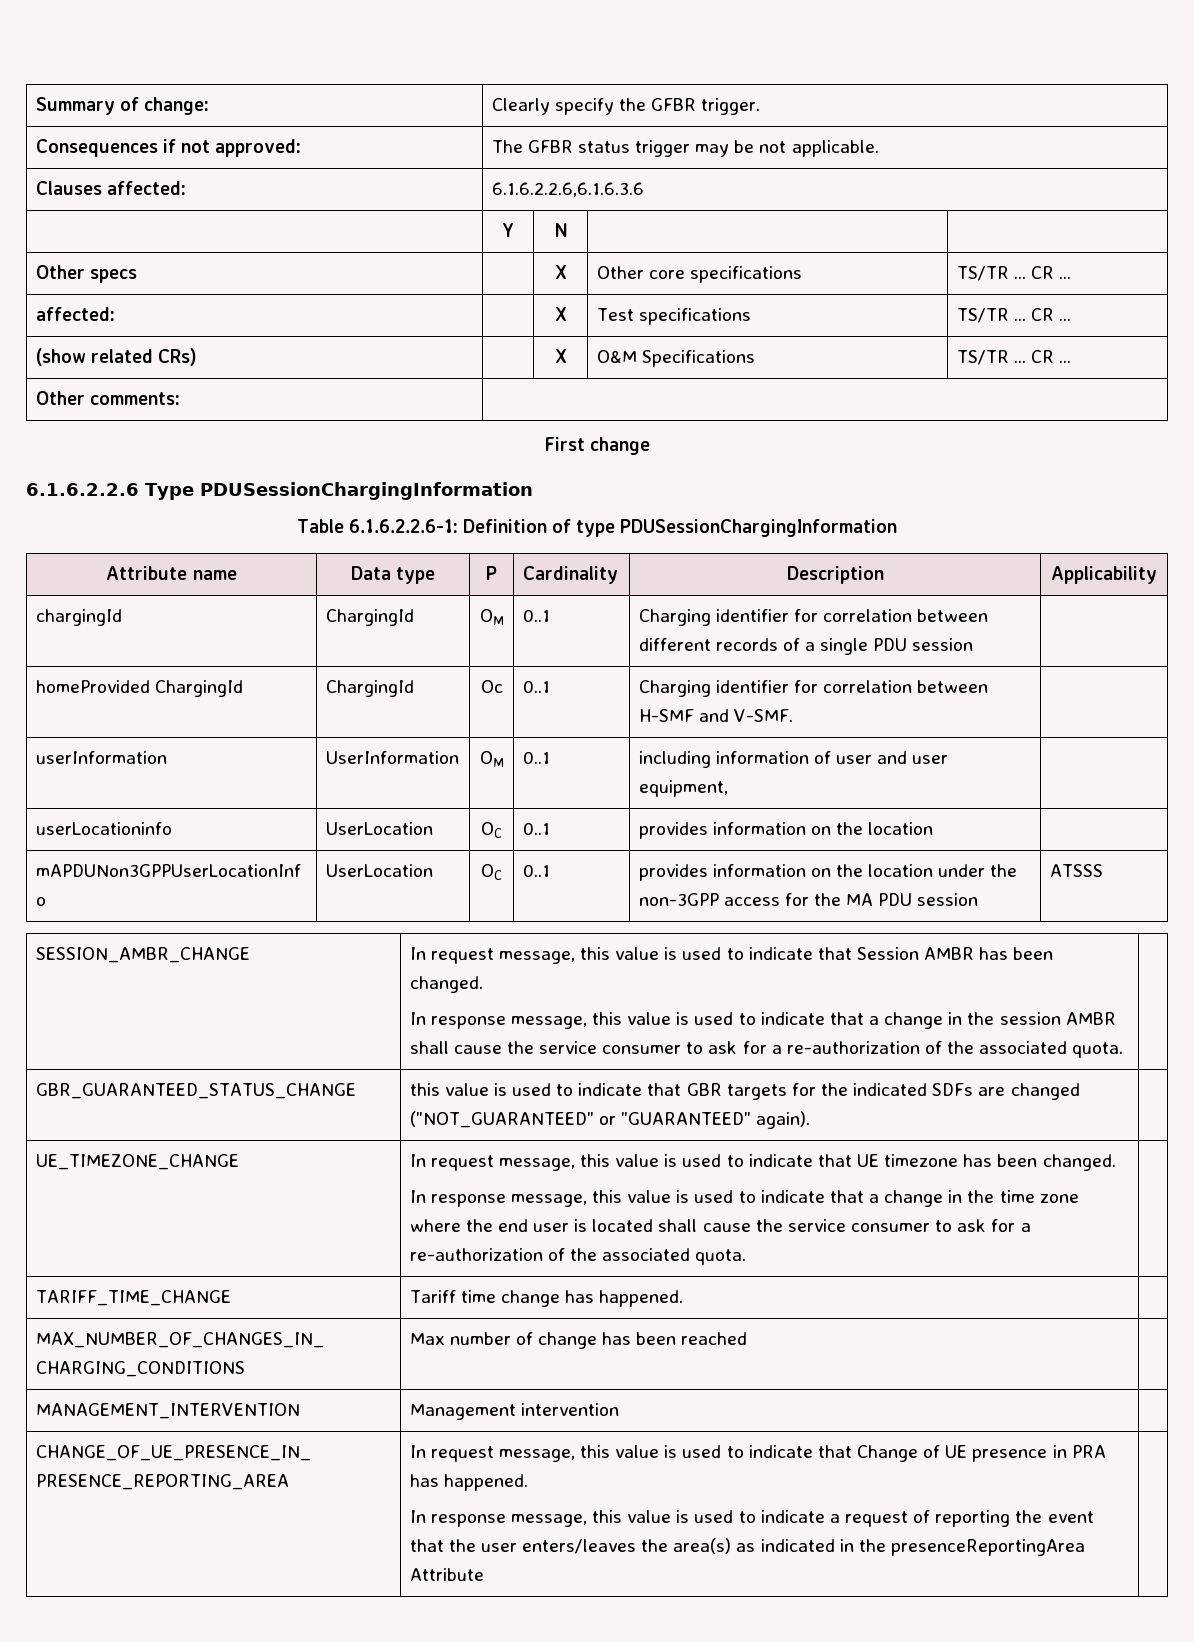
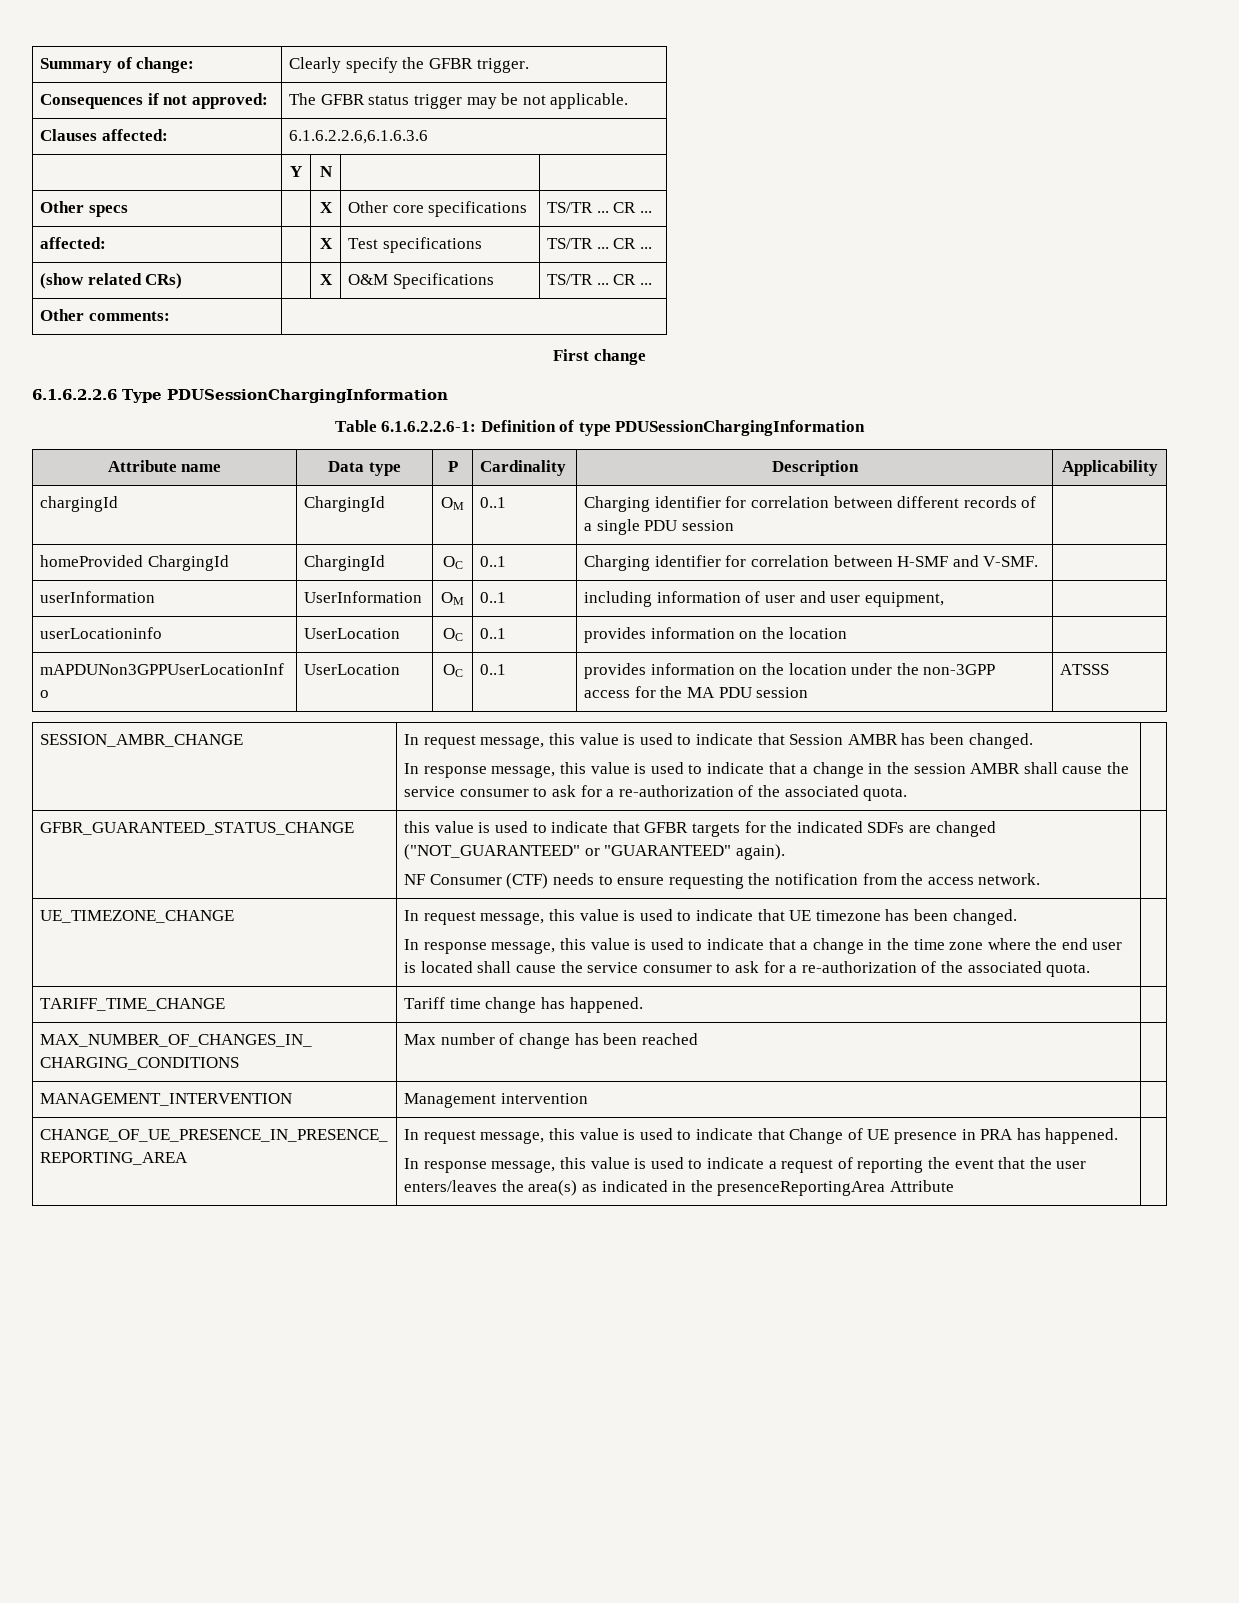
[480,680,503,693] Oc -> [442,556,463,569] OC
[35,1083,356,1099] [409,1083,722,1096] GBR_GUARANTEED_STATUS_CHANGE | this value is used to indicate that GBR -> [40,822,355,835] [404,821,689,833] GFBR_GUARANTEED_STATUS_CHANGE | this value is used to indicate that GFBR
(811, 1120) none -> [404,873,1041,889] // NF Consumer (CTF) needs to ensure requesting the notification from the access network.

